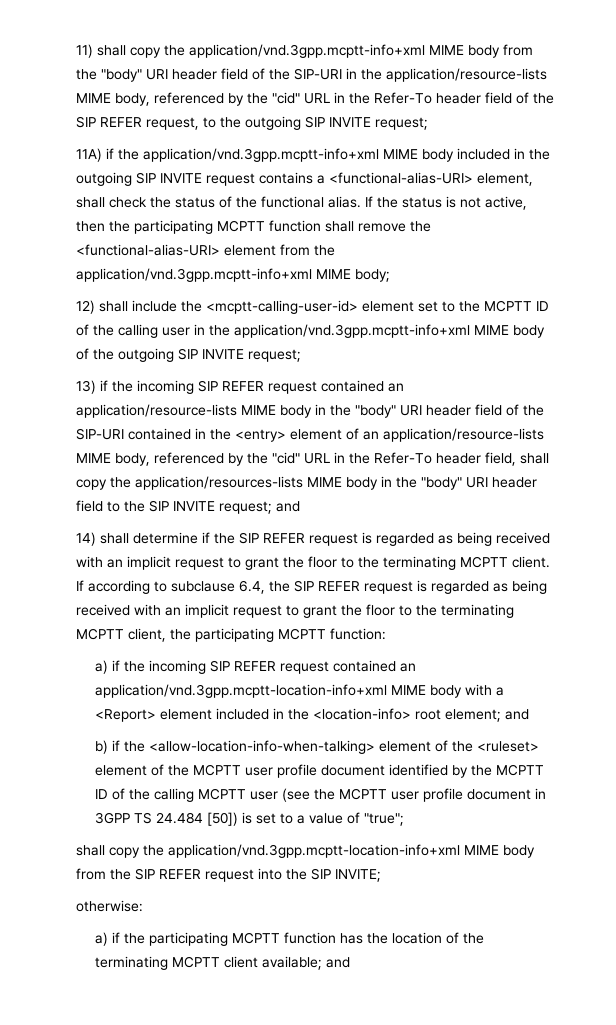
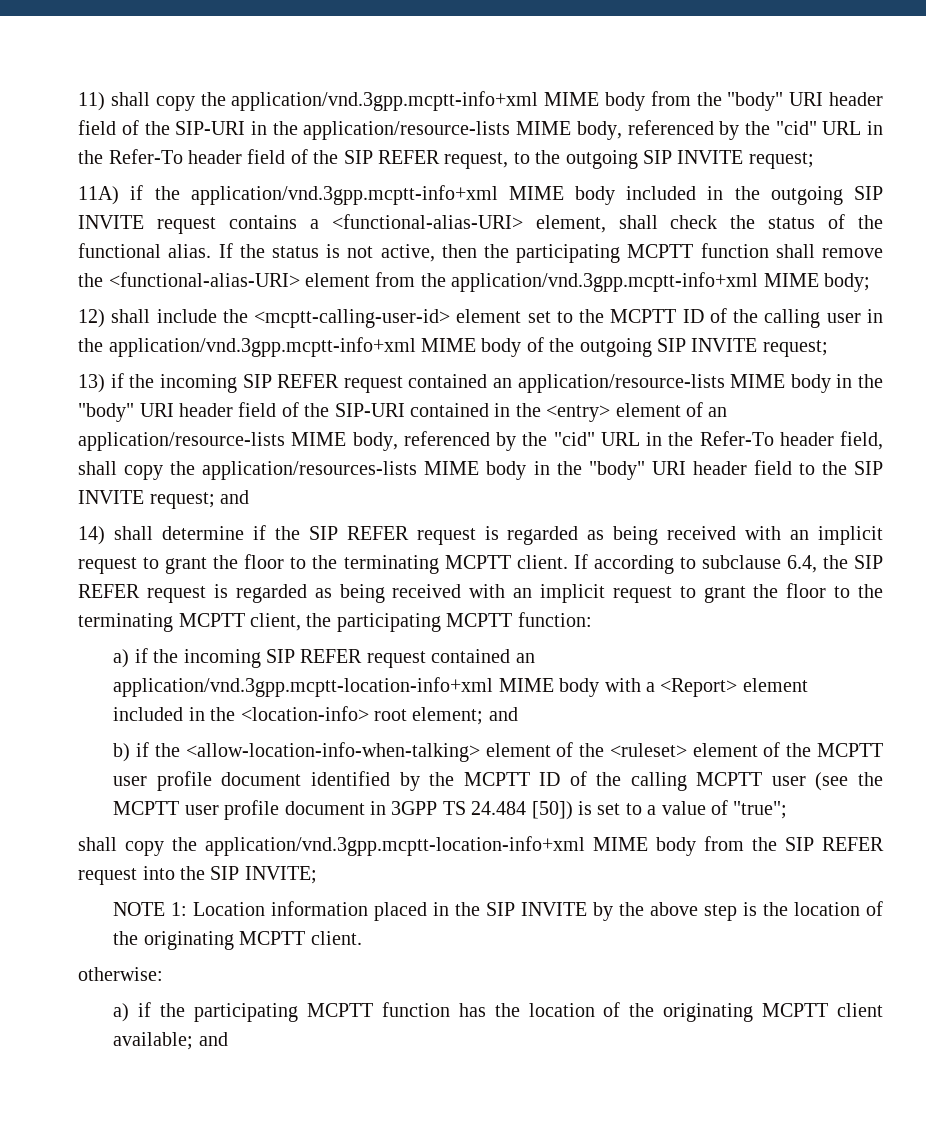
(382, 875) none -> [113,901,884,921] [113,931,362,950] // NOTE 1: Location information placed in the SIP INVITE by the above step is the location of the originating MCPTT client.
[94,956,168,970] terminating -> [663,1003,754,1022] originating

